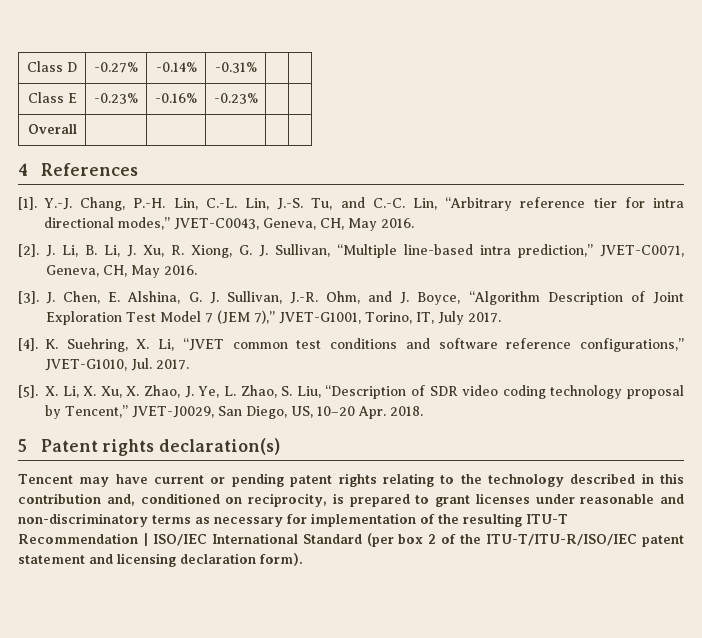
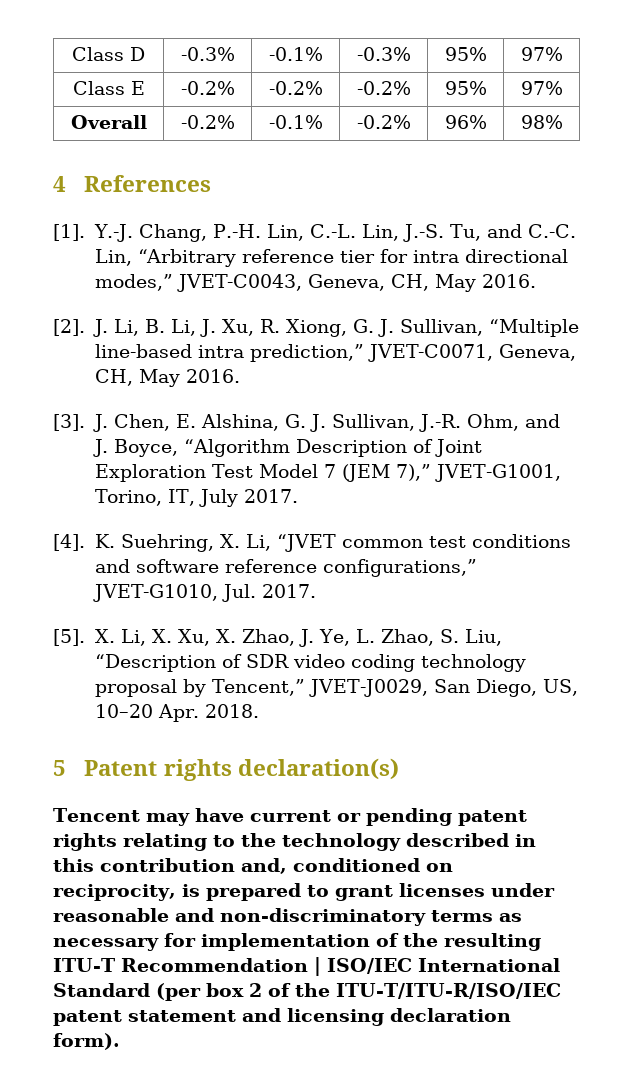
[94,62,138,73] [155,62,197,72] [214,62,257,73] [27,92,77,103] [94,93,138,104] [155,93,197,103] [213,93,258,104] [27,124,77,134] -0.27% | -0.14% | -0.31% | | // Class E | -0.23% | -0.16% | -0.23% | | // Overall | | | | | -> [180,47,235,61] [268,47,323,61] [356,47,411,61] [444,47,487,61] [520,47,563,61] [72,81,145,95] [180,81,235,95] [268,81,323,95] [356,81,411,95] [444,81,487,95] [520,81,563,95] [70,115,147,129] [180,115,235,129] [268,115,323,129] [356,115,411,129] [444,115,487,129] [520,115,563,129] -0.3% | -0.1% | -0.3% | 95% | 97% // Class E | -0.2% | -0.2% | -0.2% | 95% | 97% // Overall | -0.2% | -0.1% | -0.2% | 96% | 98%

